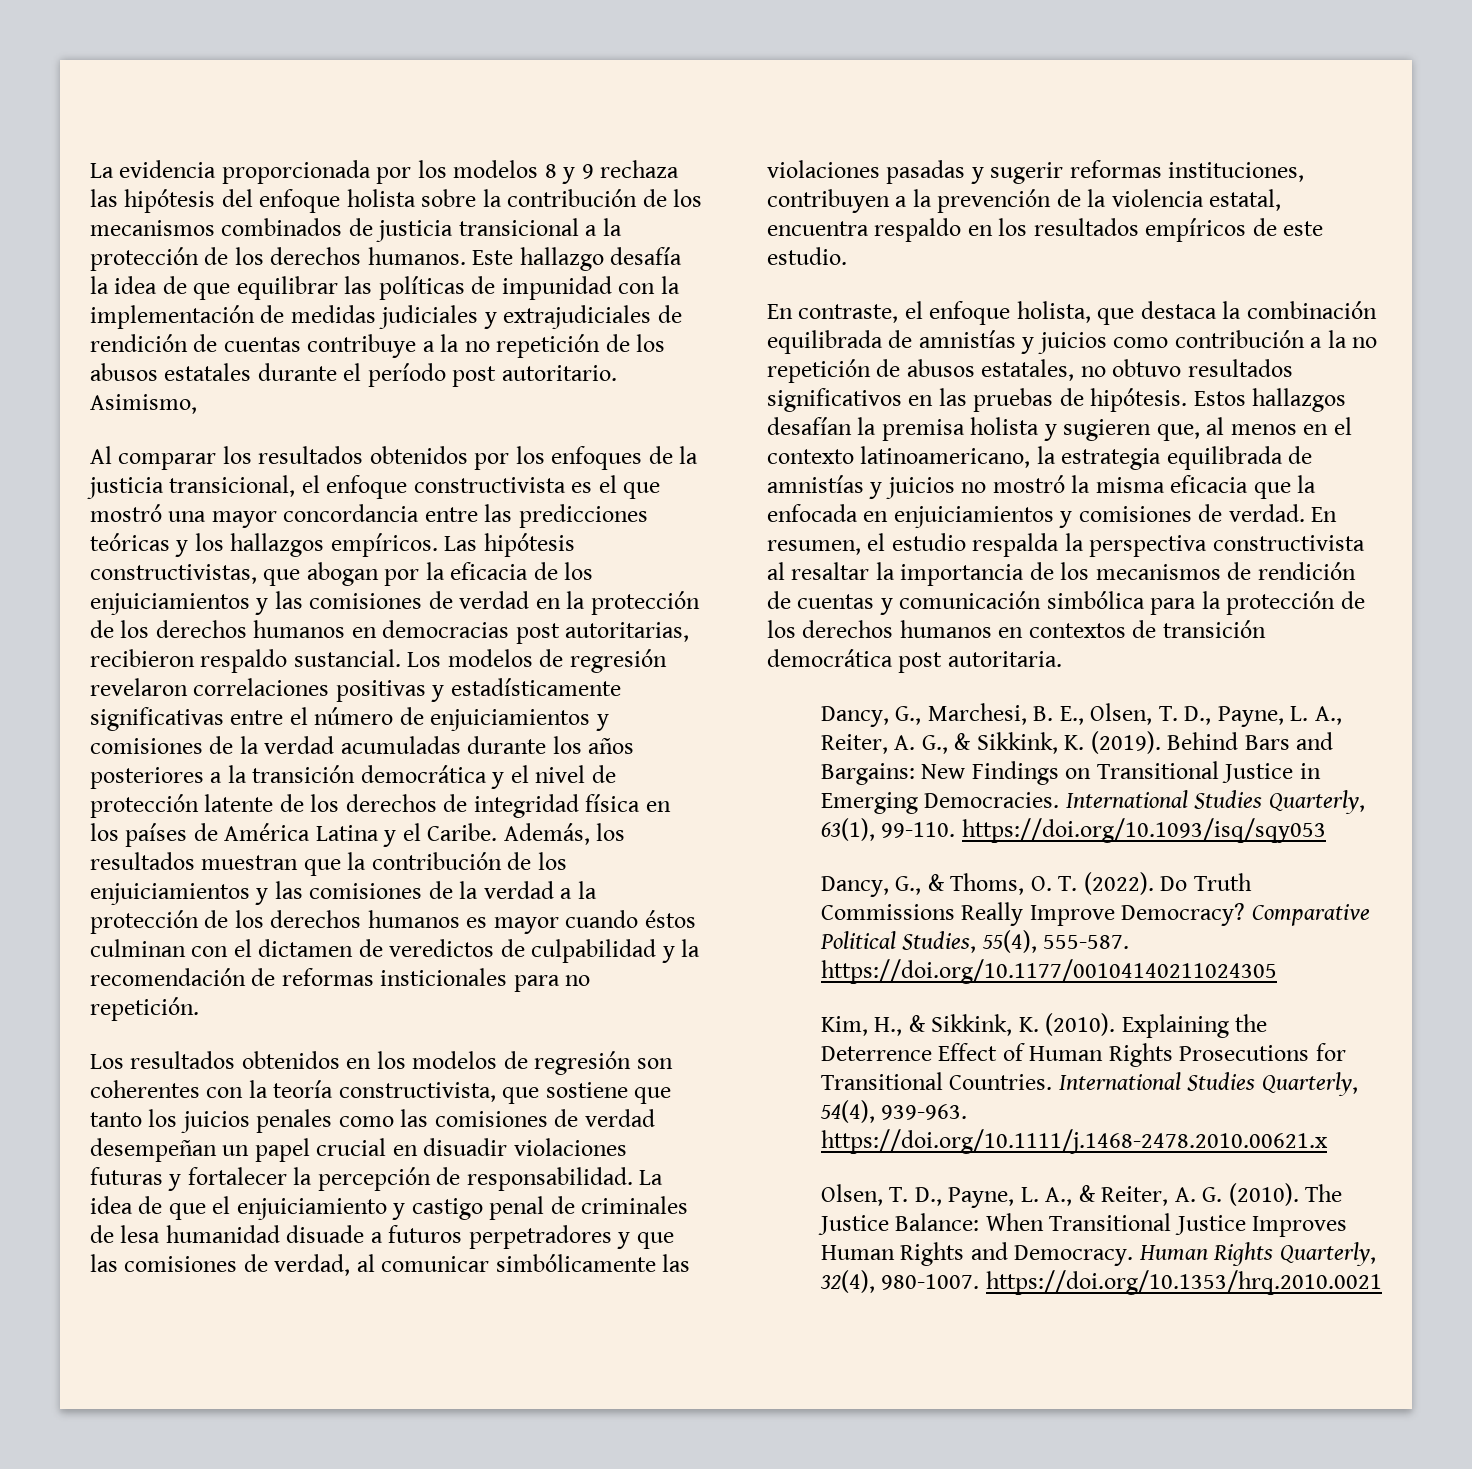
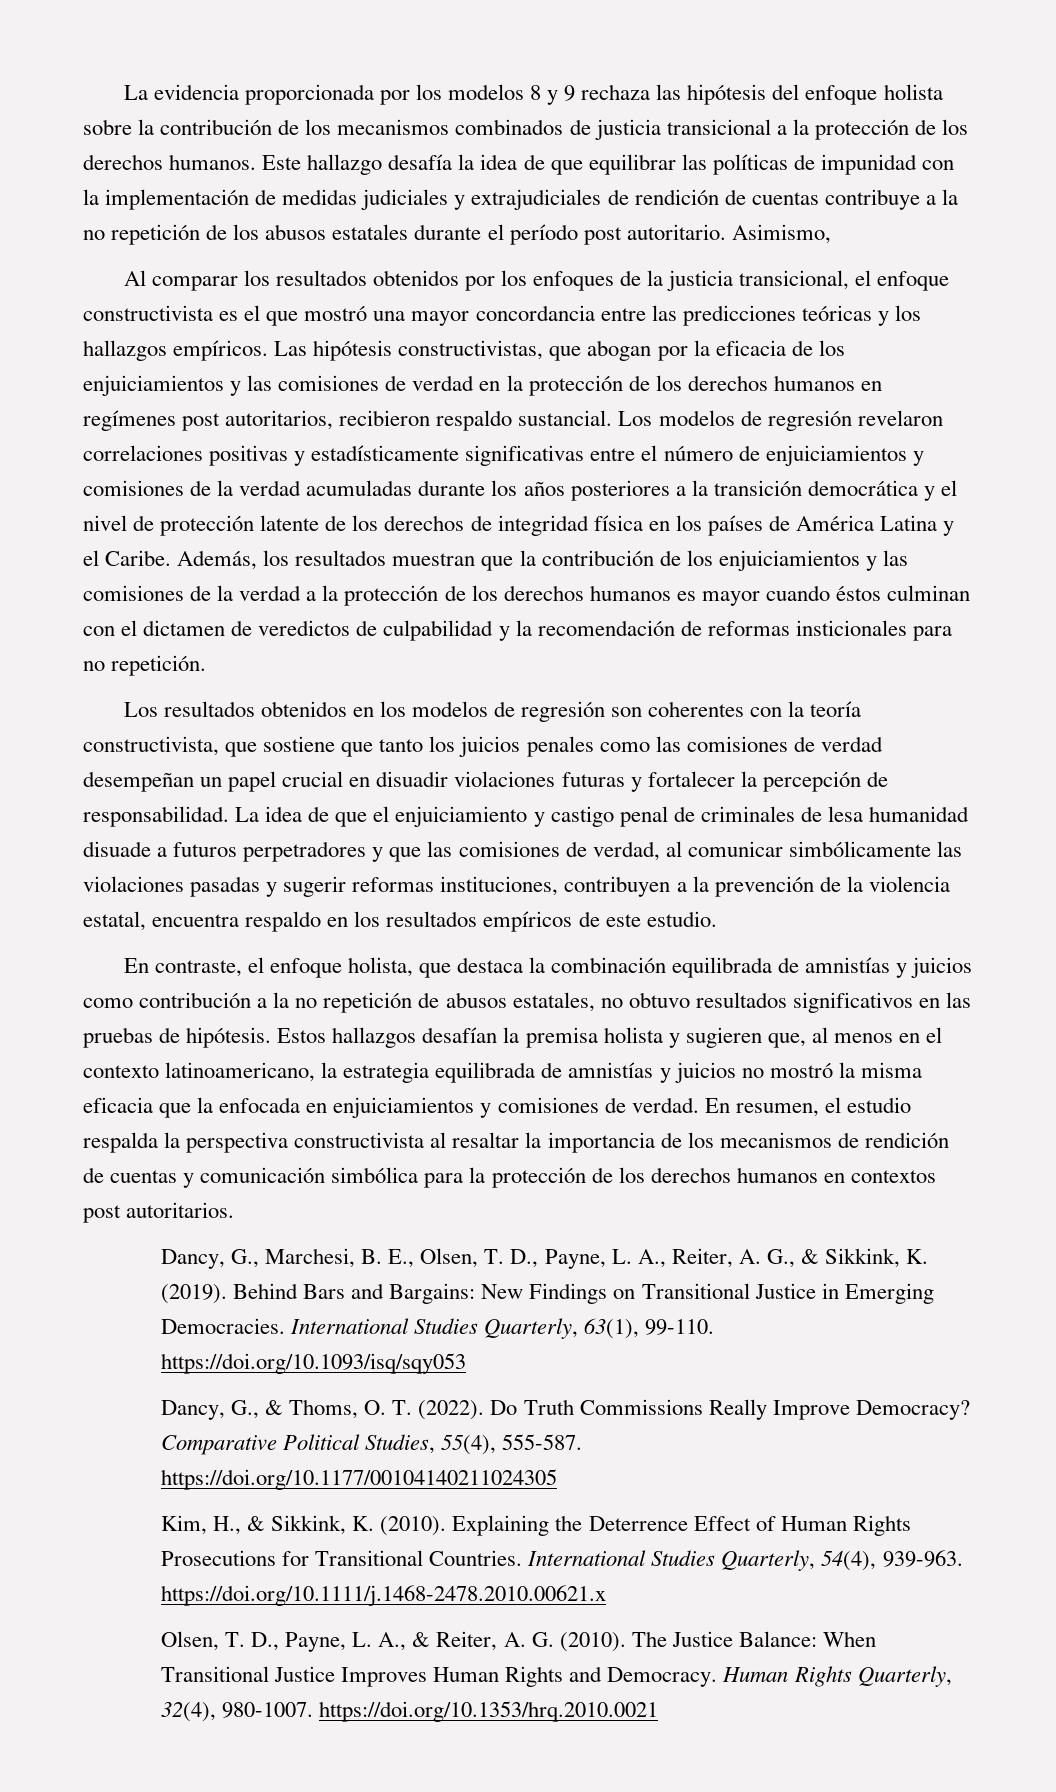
[382,620,690,644] democracias post autoritarias, -> [83,410,334,431] regímenes post autoritarios,
[1132,620,1266,638] [767,649,1062,673] de transición democrática post autoritaria. -> [83,1202,235,1223] post autoritarios.

